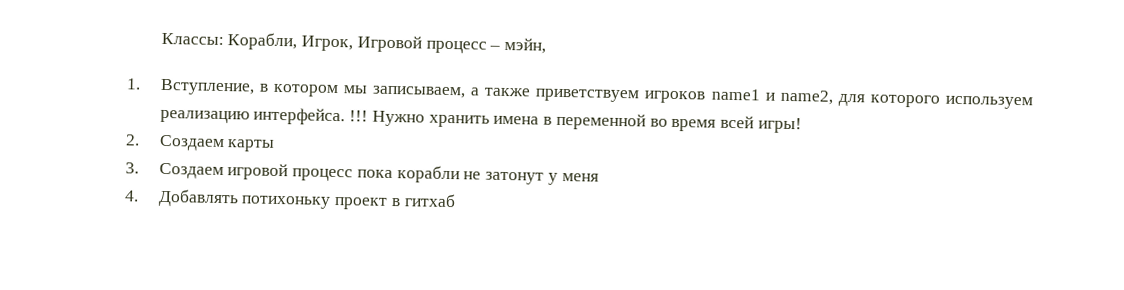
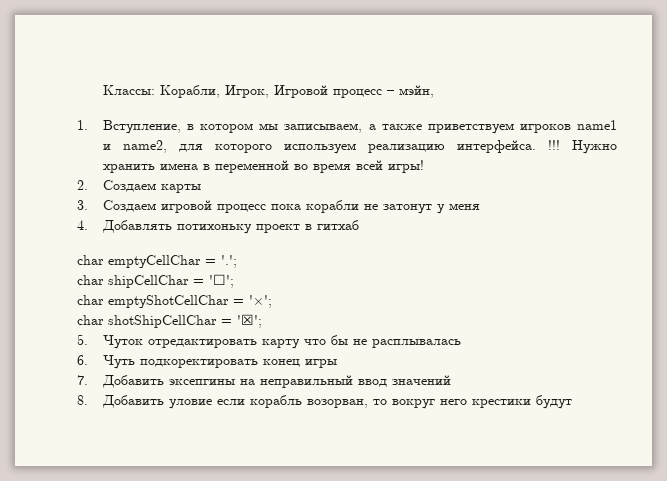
(456, 200) none -> [76,255,237,268] [76,274,234,288] [76,295,272,308] [76,314,262,328] [76,334,462,349] [76,355,338,369] [76,375,452,388] [76,395,573,409] // char emptyCellChar = '.'; // char shipCellChar = '☐'; // char emptyShotCellChar = '×'; // char shotShipCellChar = '☒'; // 5. Чуток отредактировать карту что бы не расплывалась // 6. Чуть подкоректировать конец игры // 7. Добавить эксепгины на неправильный ввод значений // 8. Добавить уловие если корабль возорван, то вокруг него крестики будут

